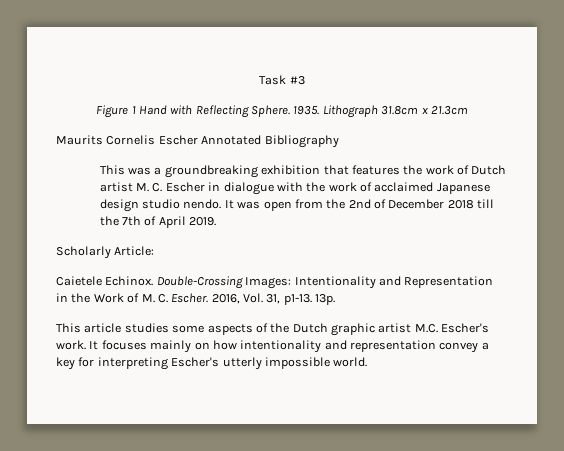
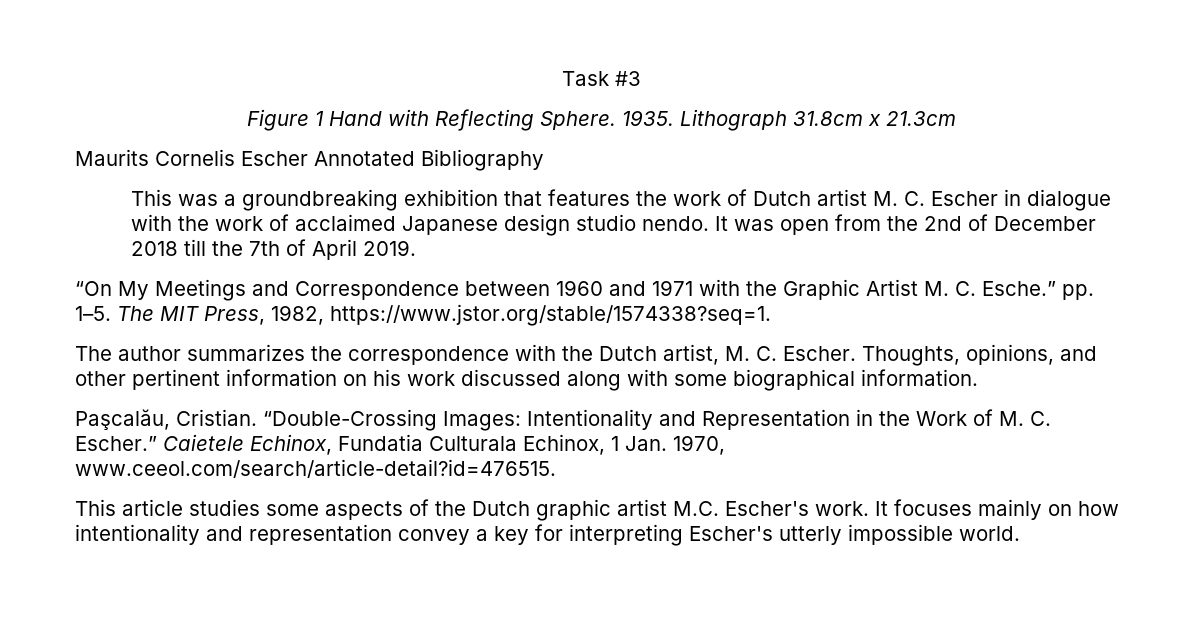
[56,246,155,259] [56,276,243,289] Scholarly Article: // Caietele Echinox. Double-Crossing -> [75,279,1094,301] [75,304,771,326] [75,344,1097,366] [75,369,978,391] [75,409,437,431] “On My Meetings and Correspondence between 1960 and 1971 with the Graphic Artist M. C. Esche.” pp. 1–5. The MIT Press, 1982, https://www.jstor.org/stable/1574338?seq=1. // The author summarizes the correspondence with the Dutch artist, M. C. Escher. Thoughts, opinions, and other pertinent information on his work discussed along with some biographical information. // Paşcalău, Cristian. “Double-Crossing
[171,293,336,305] Escher. 2016, Vol. 31, p1-13. 13p. -> [75,434,725,455] [75,459,556,478] Escher.” Caietele Echinox, Fundatia Culturala Echinox, 1 Jan. 1970, www.ceeol.com/search/article-detail?id=476515.

